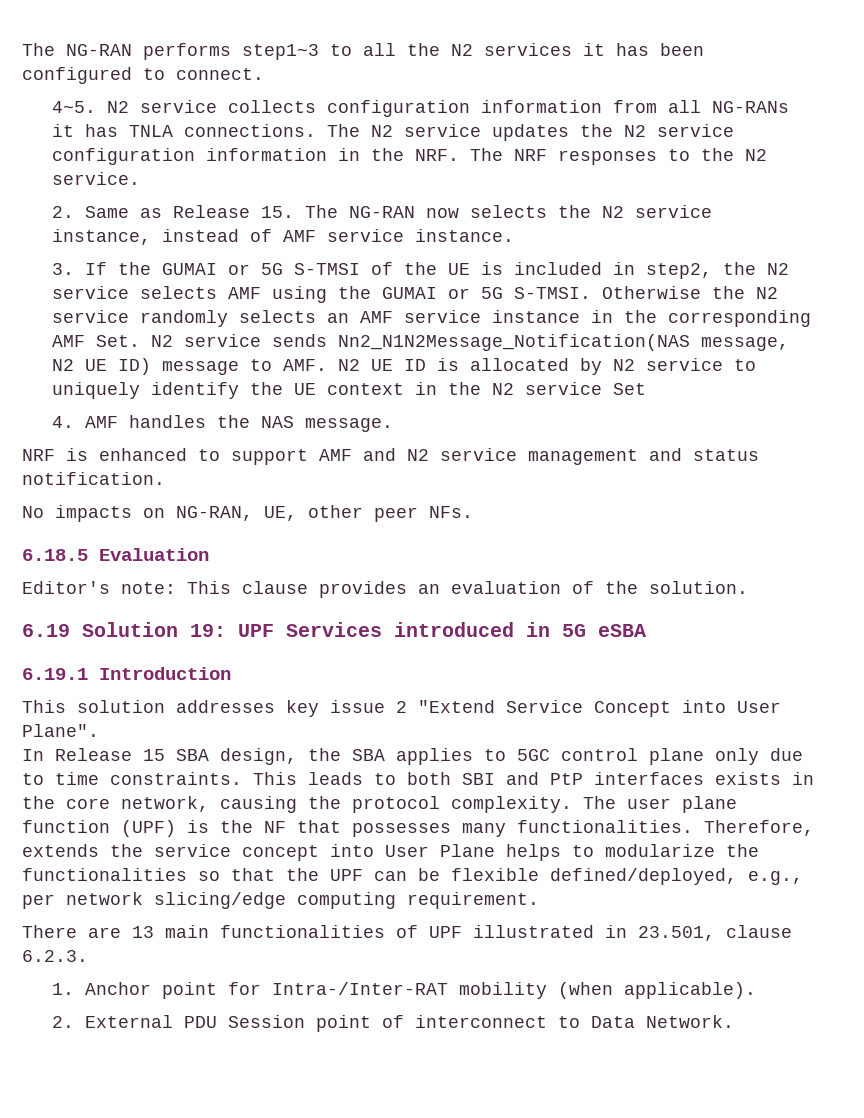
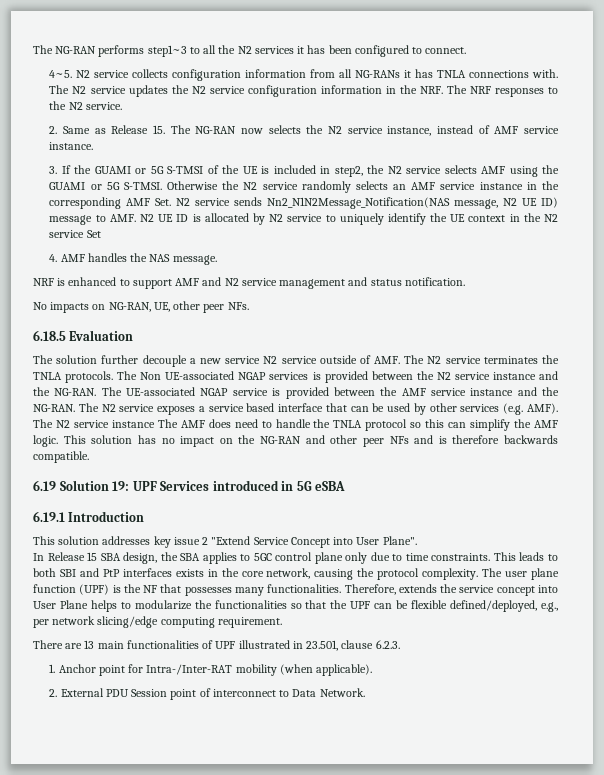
[184,124,317,137] connections. -> [469,69,558,78] connections with.
[162,263,218,275] GUMAI -> [94,166,131,174] GUAMI
[382,287,438,299] GUMAI -> [49,182,86,190] GUAMI
[22,581,748,598] Editor's note: This clause provides an evaluation of the solution. -> [33,355,559,367] [33,371,558,383] [33,387,559,399] [33,403,558,415] [33,419,558,431] [33,435,558,447] [33,451,89,463] The solution further decouple a new service N2 service outside of AMF. The N2 service terminates the TNLA protocols. The Non UE-associated NGAP services is provided between the N2 service instance and the NG-RAN. The UE-associated NGAP service is provided between the AMF service instance and the NG-RAN. The N2 service exposes a service based interface that can be used by other services (e.g. AMF). The N2 service instance The AMF does need to handle the TNLA protocol so this can simplify the AMF logic. This solution has no impact on the NG-RAN and other peer NFs and is therefore backwards compatible.

